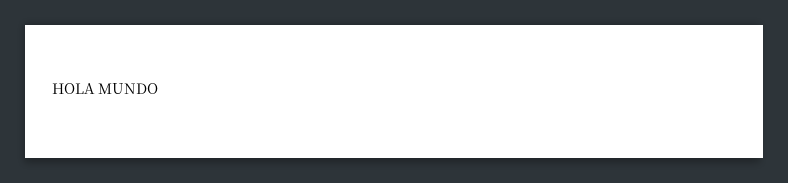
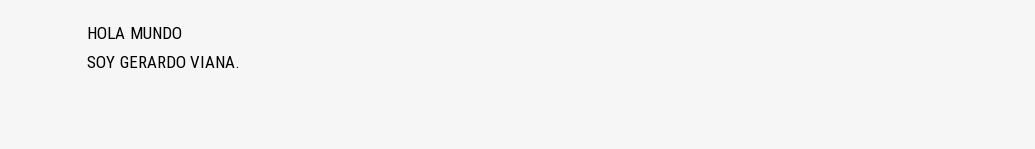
(158, 88) none -> [87,56,241,68] // SOY GERARDO VIANA.

